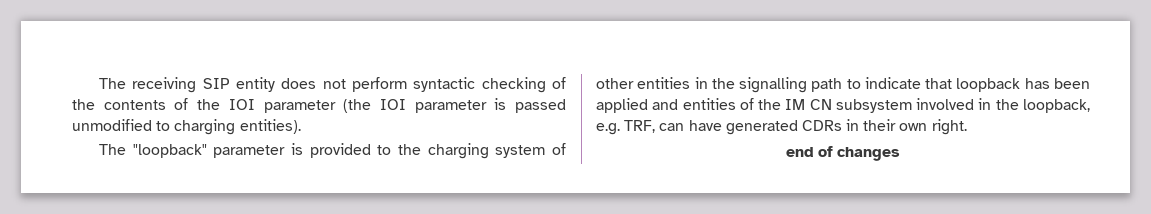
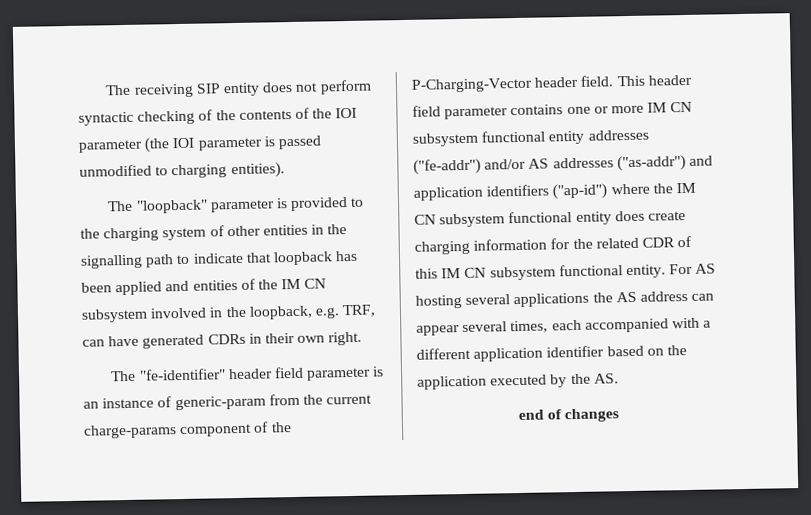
(967, 127) none -> [110,366,385,382] [83,393,373,411] [83,421,292,439] [411,74,692,93] [412,101,693,120] [412,129,649,147] [413,155,713,175] [413,182,696,201] [414,210,686,228] [414,235,693,255] [415,263,717,281] [415,290,715,309] [416,317,712,336] [416,345,687,362] [417,373,619,390] // The "fe-identifier" header field parameter is an instance of generic-param from the current charge-params component of the P-Charging-Vector header field. This header field parameter contains one or more IM CN subsystem functional entity addresses ("fe-addr") and/or AS addresses ("as-addr") and application identifiers ("ap-id") where the IM CN subsystem functional entity does create charging information for the related CDR of this IM CN subsystem functional entity. For AS hosting several applications the AS address can appear several times, each accompanied with a different application identifier based on the application executed by the AS.

